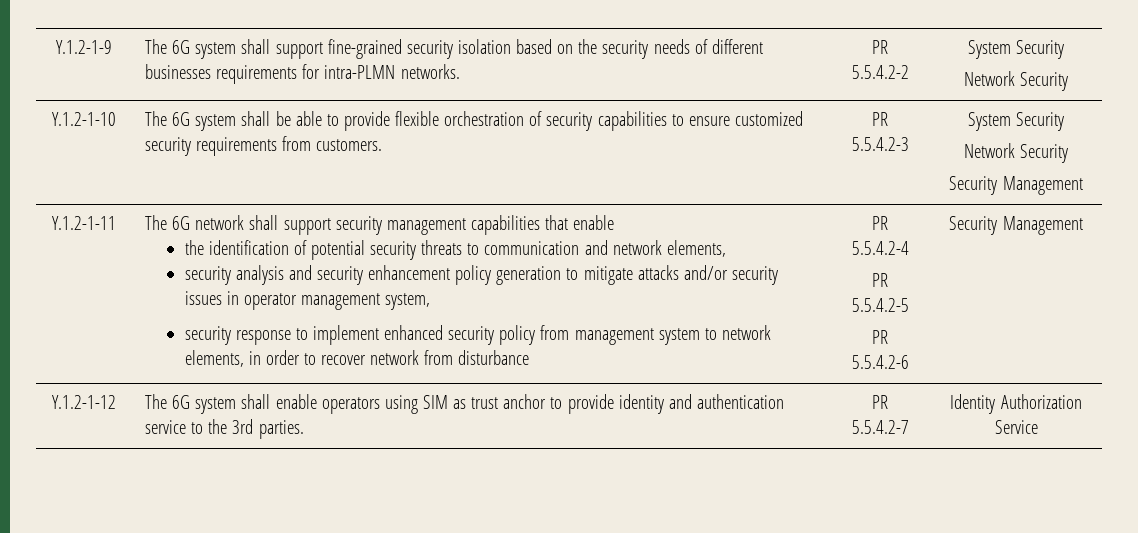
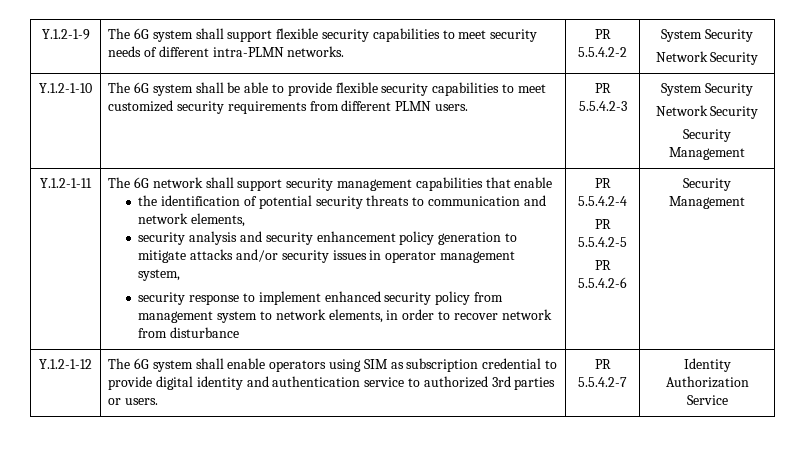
[327,39,598,59] fine-grained security isolation based on the -> [276,28,487,42] flexible security capabilities to meet
[144,64,321,84] businesses requirements for -> (209, 51) none
[444,111,730,131] orchestration of security capabilities to ensure -> [381,82,546,96] security capabilities to meet
[316,139,383,151] customers. -> [341,100,469,111] different PLMN users.
[471,394,614,414] trust anchor to provide -> [406,358,557,372] [108,376,194,390] subscription credential to provide digital
[208,419,304,439] the 3rd parties. -> [423,376,556,390] [108,398,159,405] authorized 3rd parties or users.

